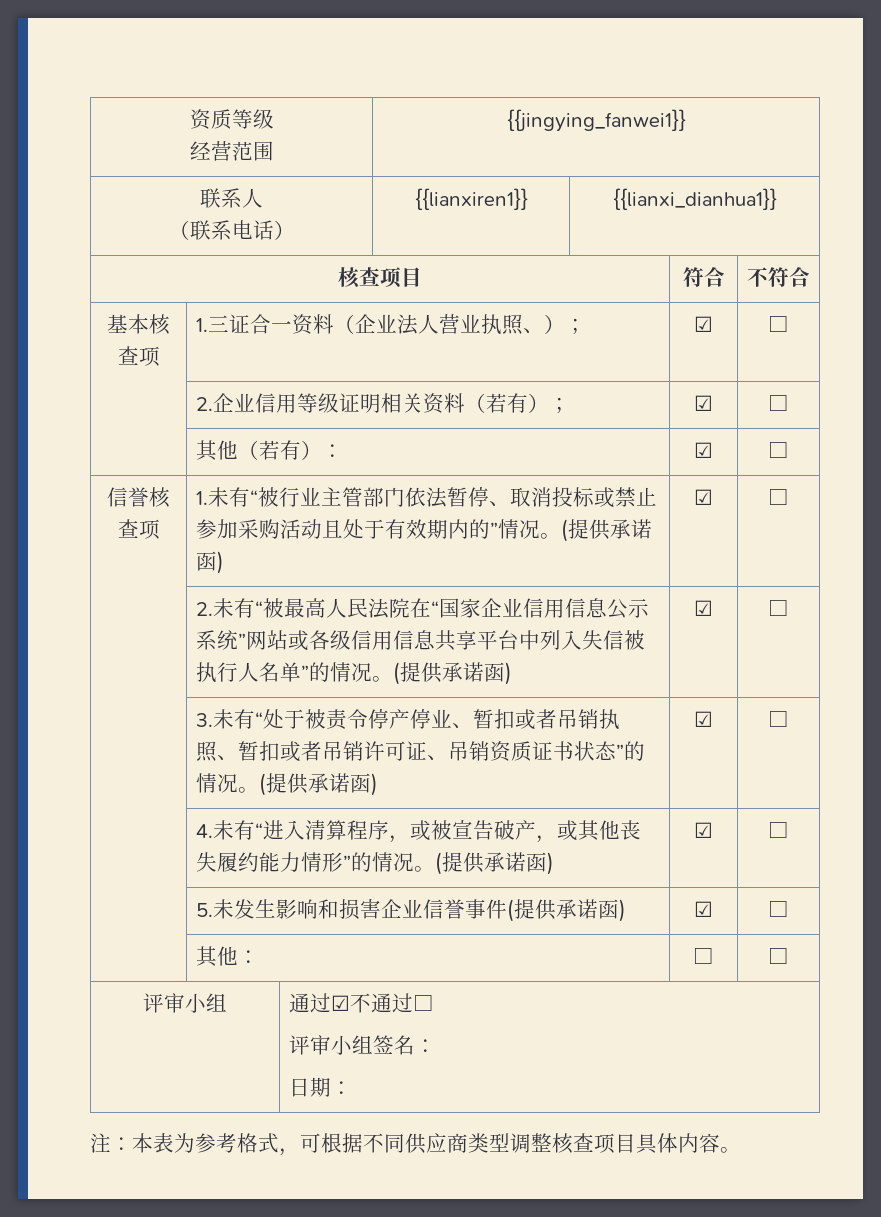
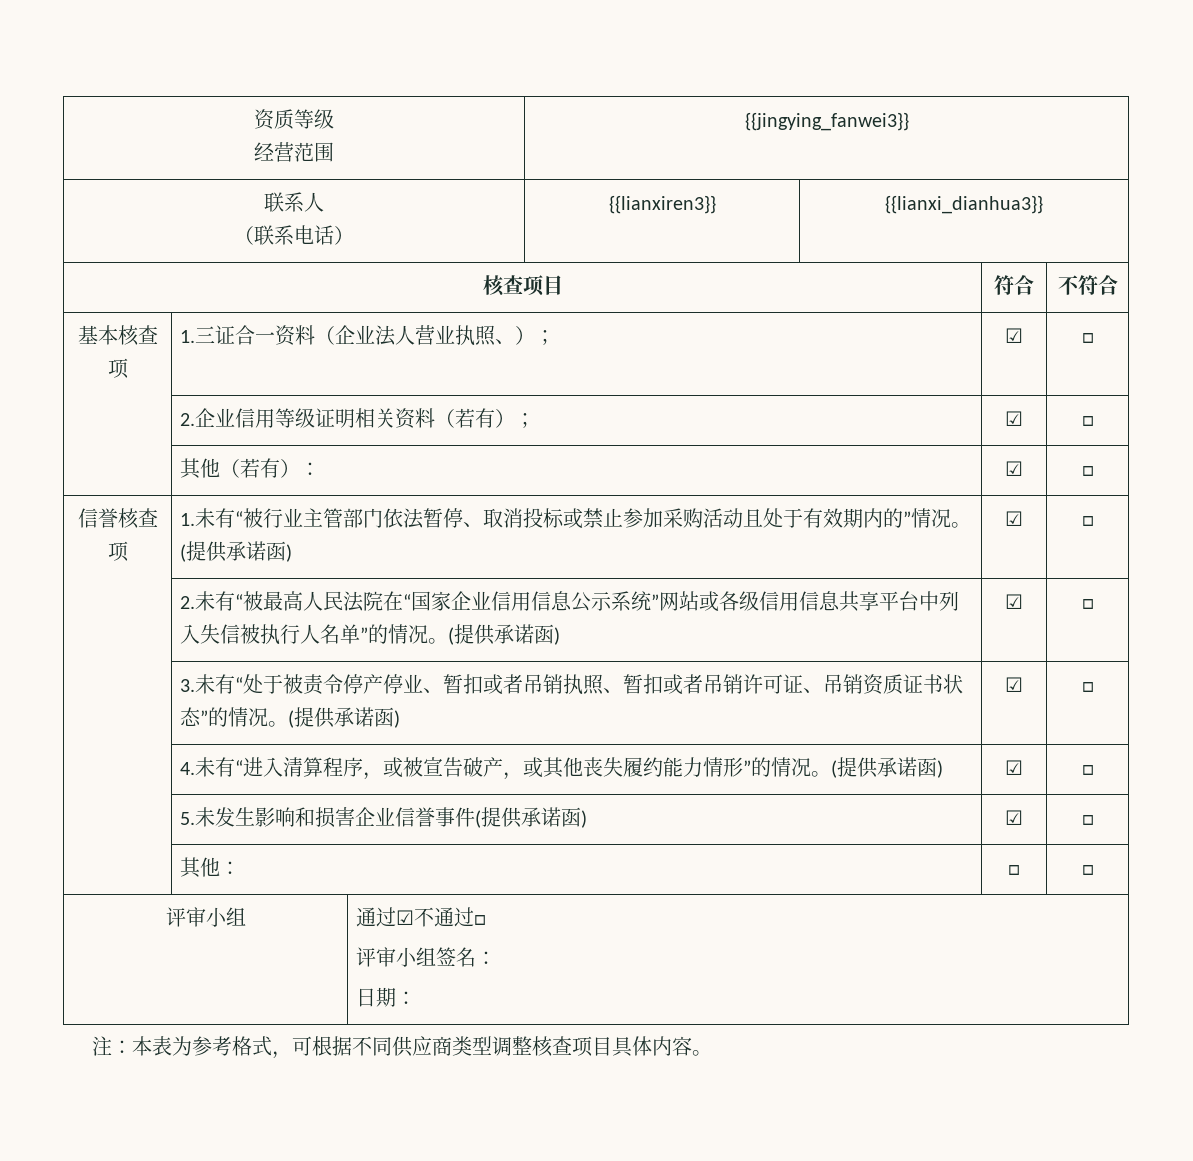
[506,109,686,132] {{jingying_fanwei1}} -> [744,112,909,131] {{jingying_fanwei3}}
[414,188,528,210] [612,188,777,210] {{lianxiren1}} | {{lianxi_dianhua1}} -> [608,195,716,214] [885,195,1043,214] {{lianxiren3}} | {{lianxi_dianhua3}}

